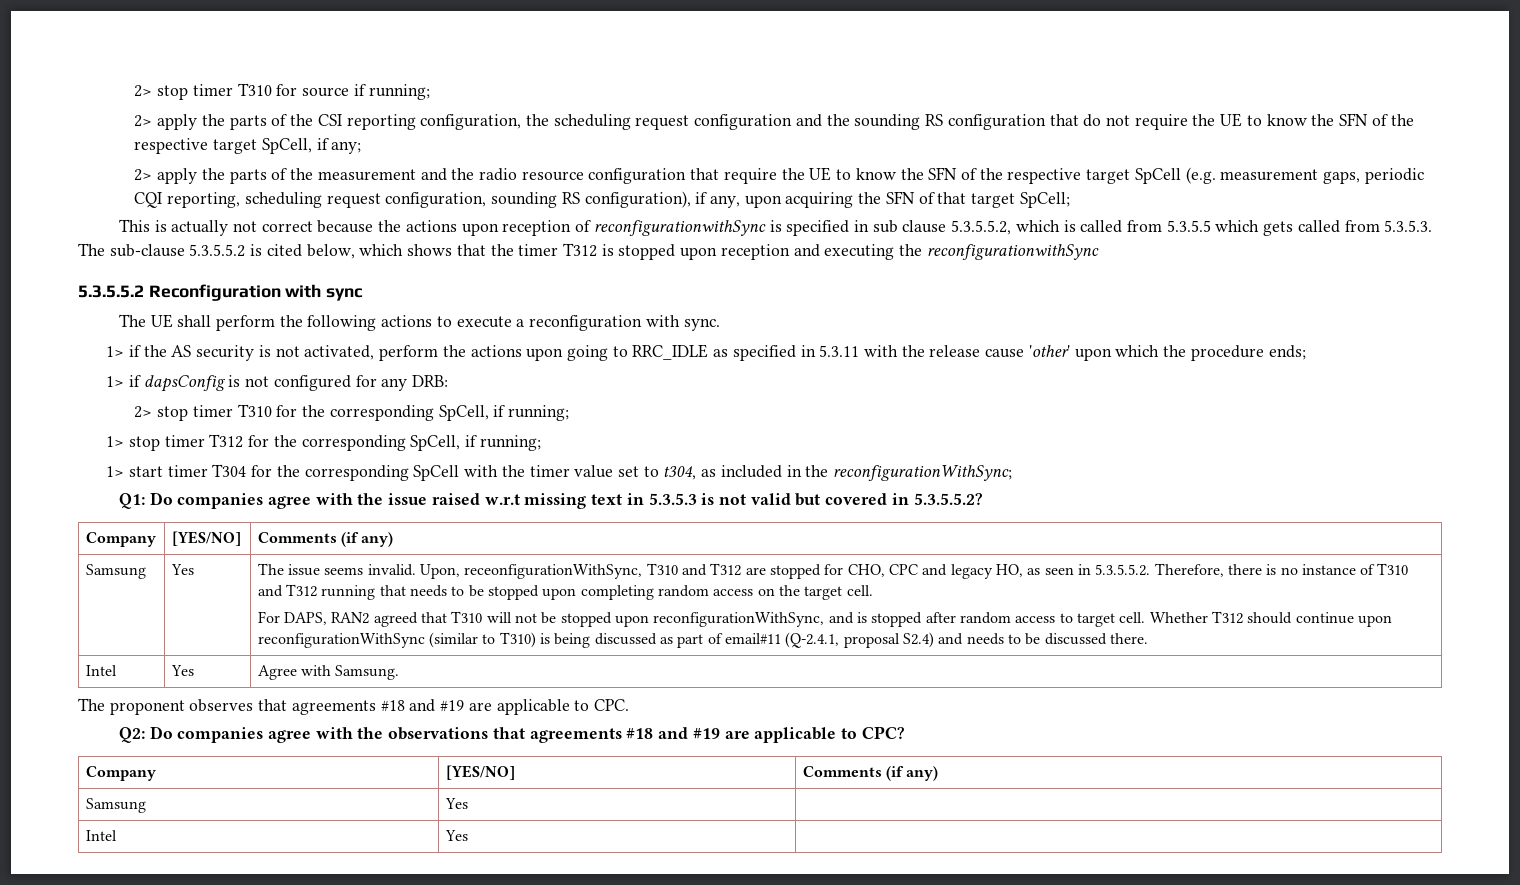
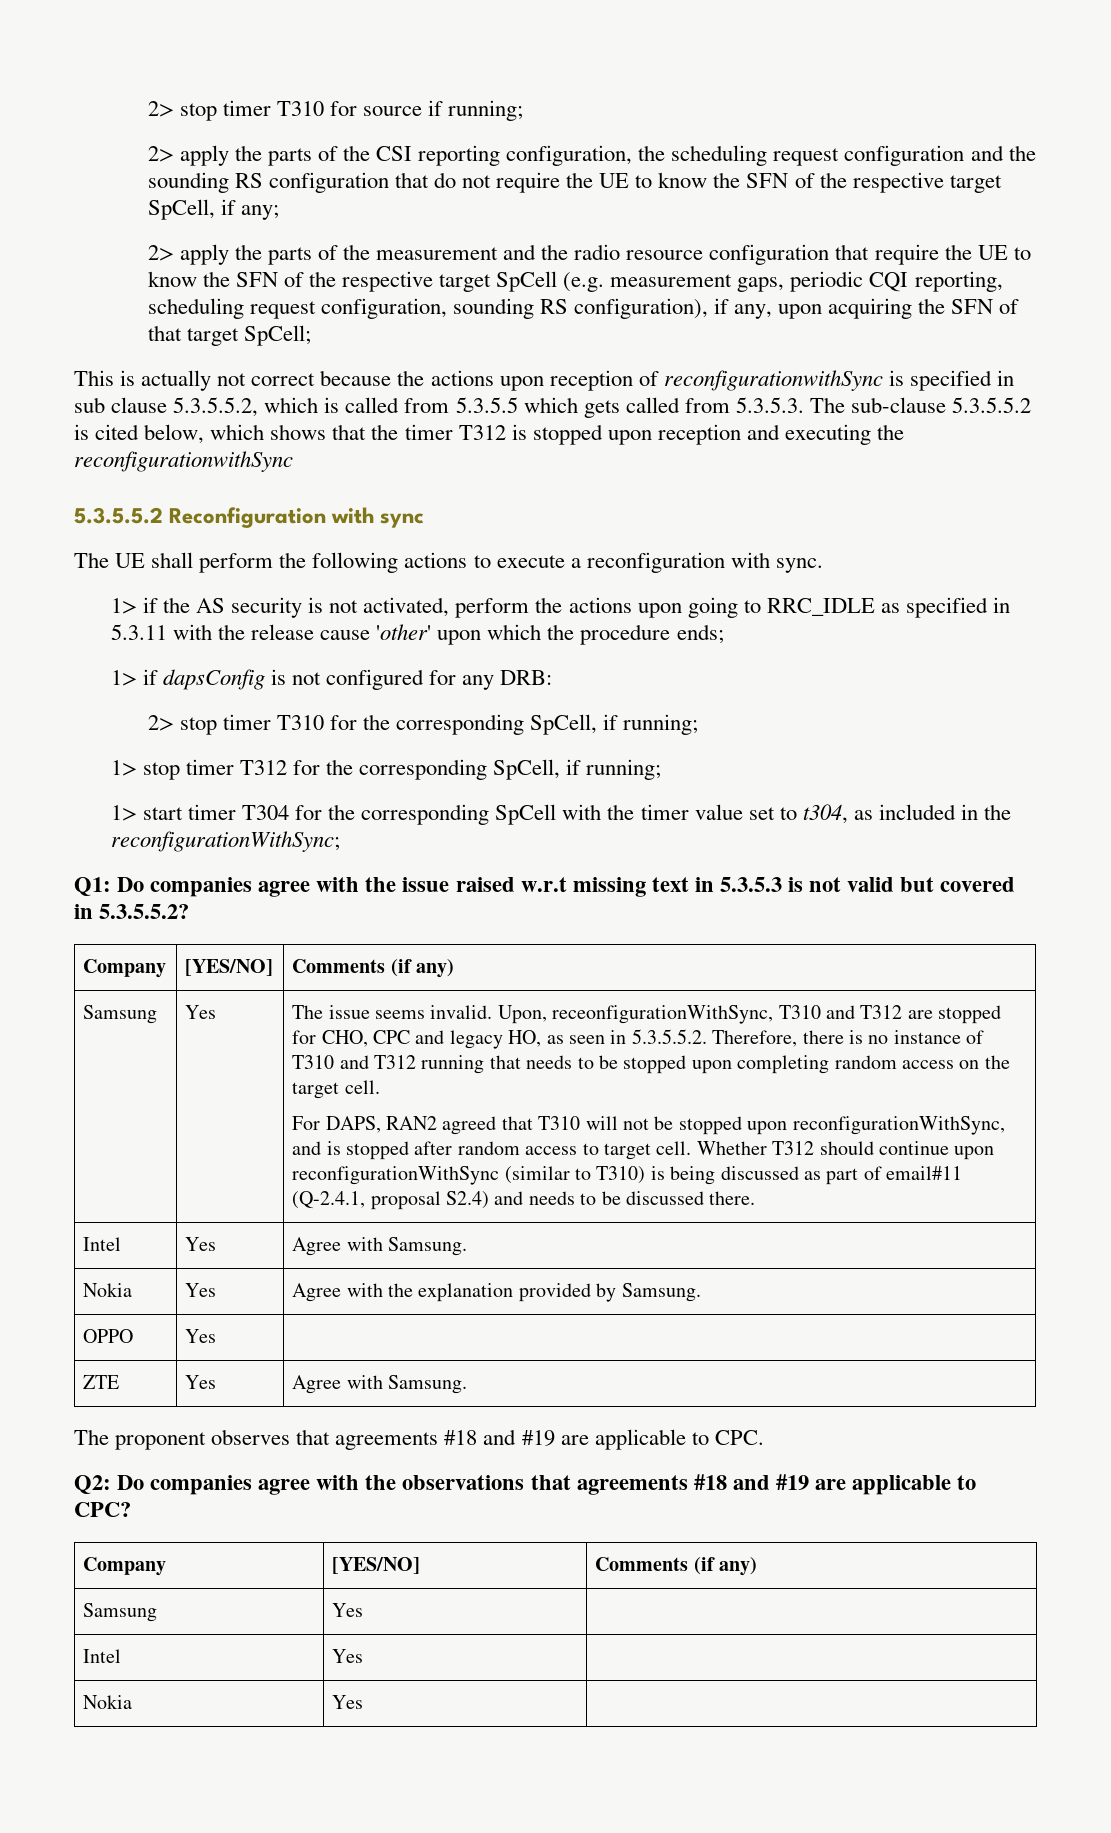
(400, 672) none -> [83,1283,133,1297] [185,1283,217,1297] [292,1283,701,1302] [83,1329,134,1343] [185,1329,217,1343] [83,1375,120,1389] [185,1375,217,1389] [292,1375,468,1394] // Nokia | Yes | Agree with the explanation provided by Samsung. // OPPO | Yes | // ZTE | Yes | Agree with Samsung.
(468, 835) none -> [83,1695,133,1709] [332,1695,364,1709] // Nokia | Yes |

